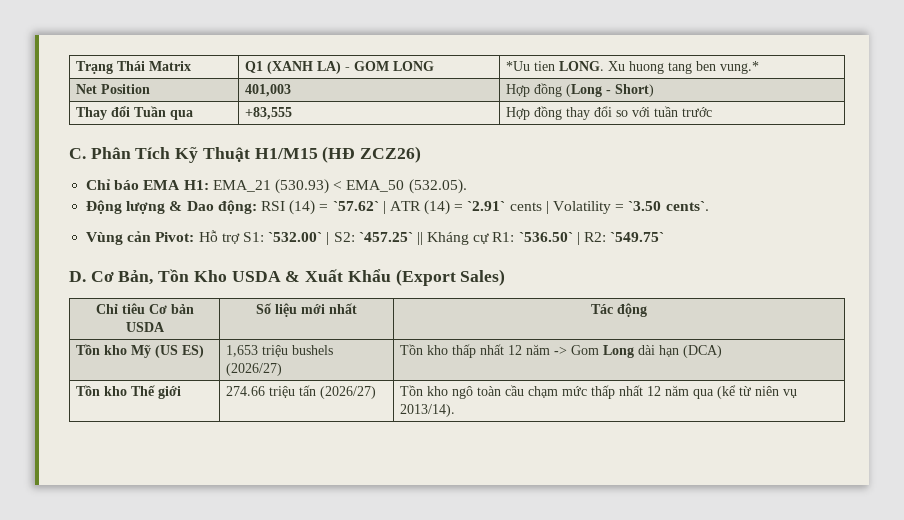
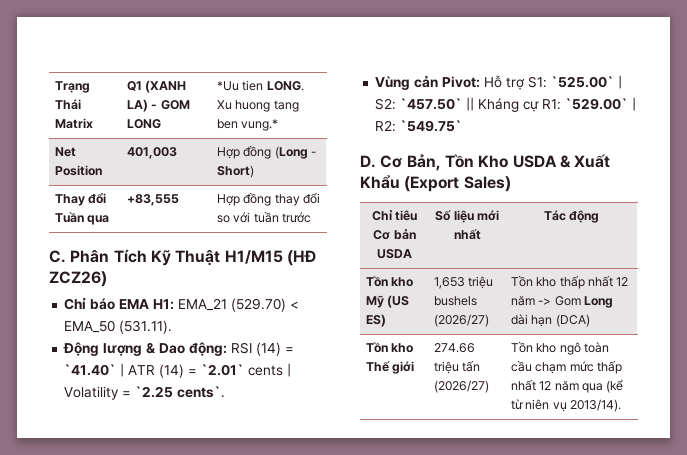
[274,179,329,194] (530.93) -> [231,298,287,312] (529.70)
[408,179,467,194] (532.05). -> [119,320,173,334] (531.11).
[332,201,379,211] `57.62` -> [64,364,117,376] `41.40`
[467,201,506,211] `2.91` -> [201,364,245,376] `2.01`
[628,201,662,211] `3.50 -> [135,386,174,398] `2.25
[268,232,323,242] `532.00` -> [551,76,615,88] `525.00`
[358,232,413,242] `457.25` -> [400,98,463,110] `457.50`
[518,232,573,242] `536.50` -> [565,98,629,110] `529.00`

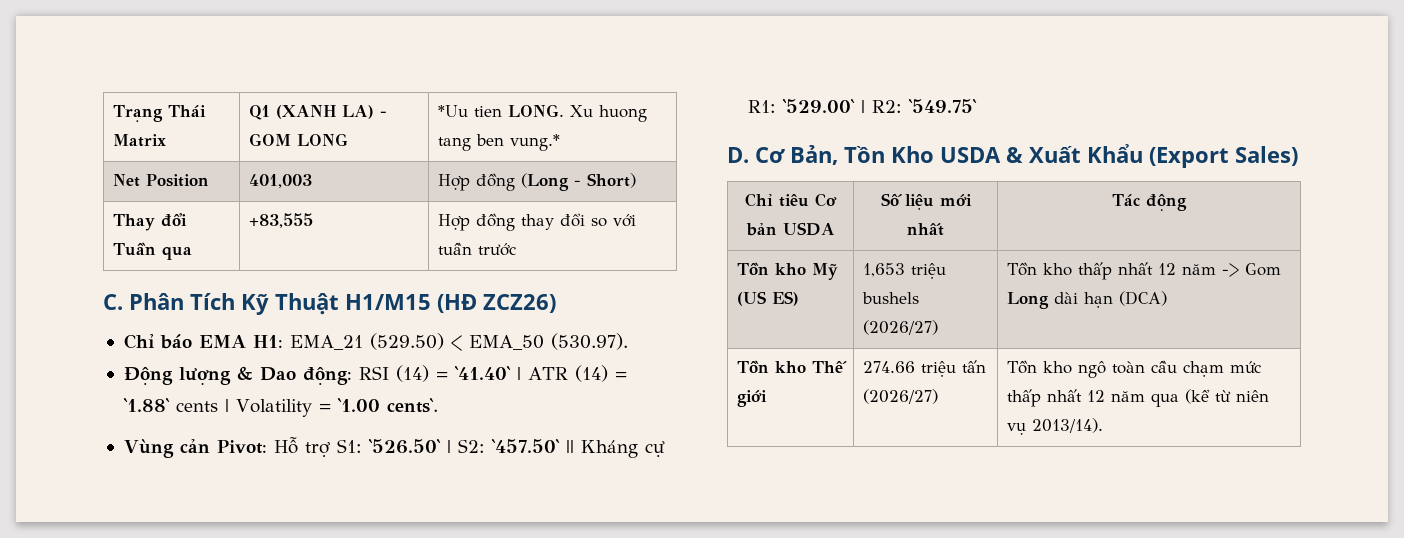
[231,298,287,312] (529.70) -> [369,333,444,350] (529.50)
[119,320,173,334] (531.11). -> [550,333,628,350] (530.97).
[201,364,245,376] `2.01` -> [122,398,170,412] `1.88`
[135,386,174,398] `2.25 -> [336,398,380,412] `1.00
[551,76,615,88] `525.00` -> [367,439,441,454] `526.50`

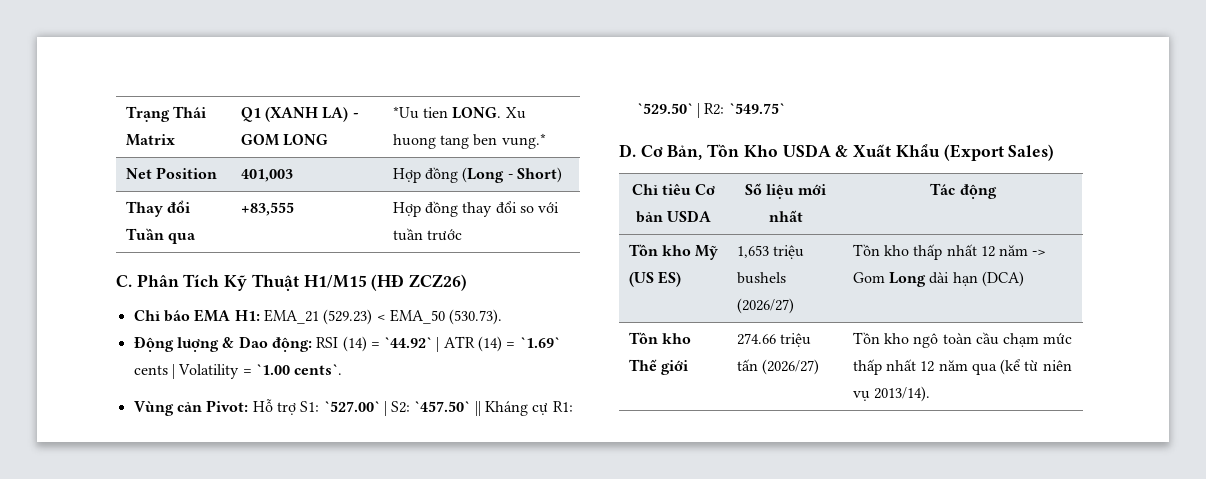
[369,333,444,350] (529.50) -> [323,309,373,325] (529.23)
[550,333,628,350] (530.97). -> [449,309,503,325] (530.73).
[453,366,511,380] `41.40` -> [384,337,433,348] `44.92`
[122,398,170,412] `1.88` -> [519,337,560,348] `1.69`
[367,439,441,454] `526.50` -> [323,401,380,412] `527.00`
[781,99,855,113] `529.00` -> [636,103,693,114] `529.50`

